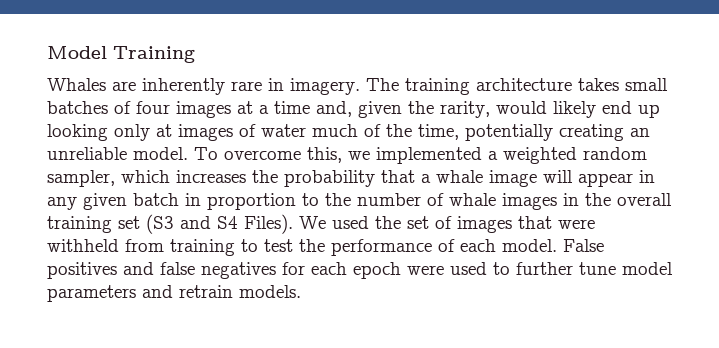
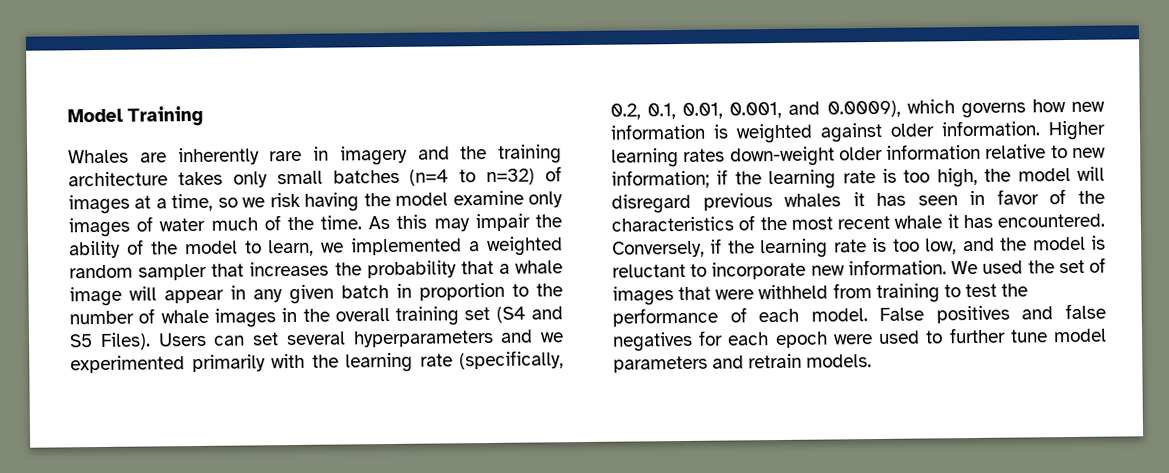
[290,78,399,95] imagery. The -> [339,145,488,166] imagery and the
(619, 84) none -> [232,171,268,188] only
[114,101,660,118] [47,124,172,141] of four images at a time and, given the rarity, would likely end up looking only at -> [409,166,562,186] [68,190,563,215] (n=4 to n=32) of images at a time, so we risk having the model examine only
[418,124,650,141] [47,147,342,163] time, potentially creating an unreliable model. To overcome this, -> [320,213,562,232] [69,239,315,259] time. As this may impair the ability of the model to learn,
[47,170,170,187] sampler, which -> [138,263,245,281] sampler that
[146,214,293,234] (S3 and S4 Files). -> [495,306,563,323] [69,329,564,350] [70,350,564,374] [610,99,1105,120] [610,120,1106,144] [611,143,1106,168] [611,166,1105,190] [611,189,1105,214] [611,213,1105,232] [612,235,1106,259] [612,259,947,280] (S4 and S5 Files). Users can set several hyperparameters and we experimented primarily with the learning rate (specifically, 0.2, 0.1, 0.01, 0.001, and 0.0009), which governs how new information is weighted against older information. Higher learning rates down-weight older information relative to new information; if the learning rate is too high, the model will disregard previous whales it has seen in favor of the characteristics of the most recent whale it has encountered. Conversely, if the learning rate is too low, and the model is reluctant to incorporate new information.

